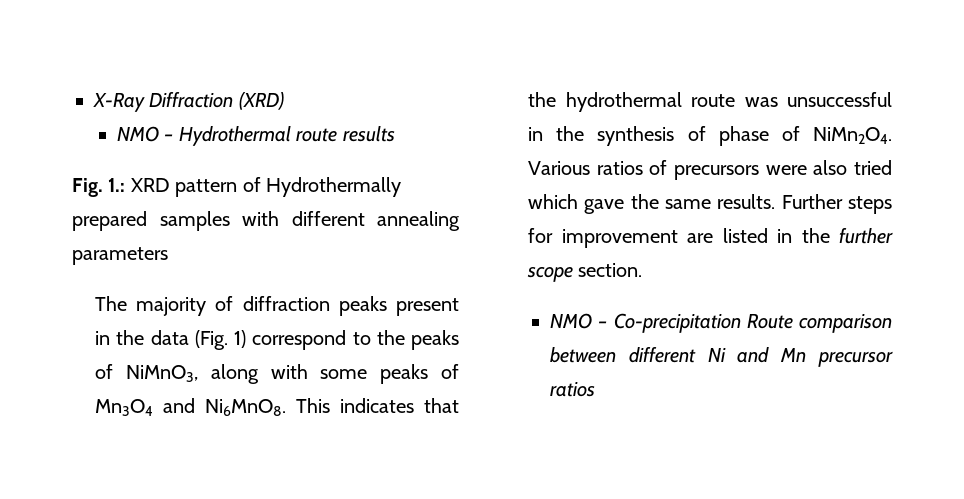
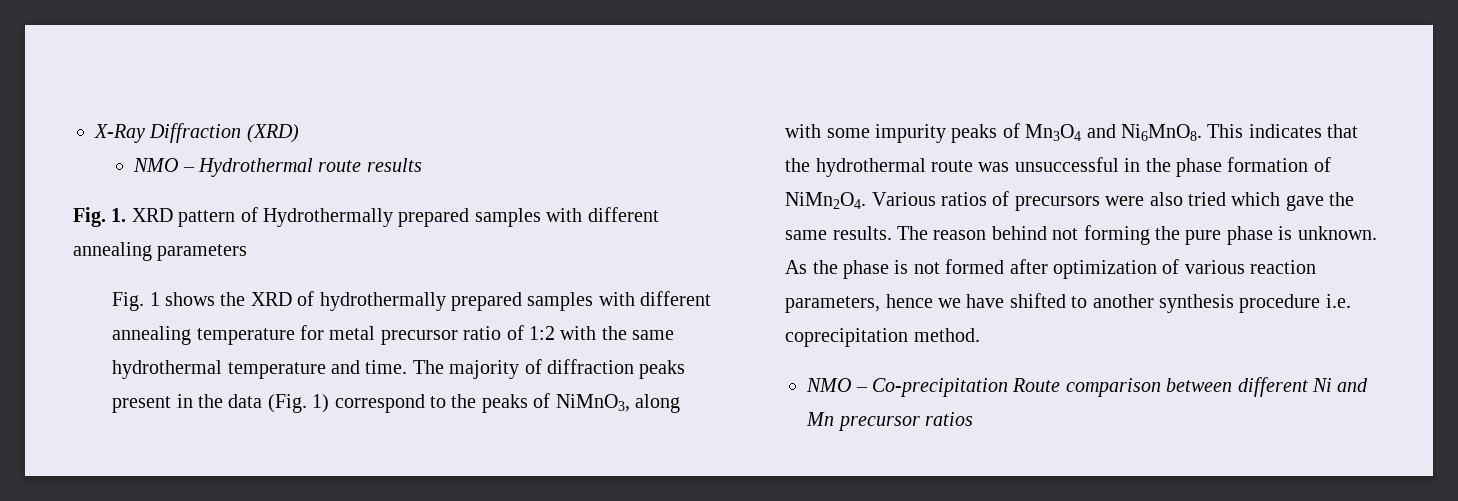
[108,178,126,192] 1.: -> [111,208,127,222] 1.
(168, 256) none -> [112,291,712,311] [112,325,675,345] [112,360,408,379] Fig. 1 shows the XRD of hydrothermally prepared samples with different annealing temperature for metal precursor ratio of 1:2 with the same hydrothermal temperature and time.
(368, 374) none -> [875,124,947,143] impurity
[597,126,769,146] synthesis of phase -> [1176,157,1309,177] phase formation
[781,194,892,214] [528,228,893,248] [527,263,643,282] Further steps for improvement are listed in the further scope section. -> [897,225,1377,245] [785,259,1317,279] [785,293,1351,313] [785,328,980,347] The reason behind not forming the pure phase is unknown. As the phase is not formed after optimization of various reaction parameters, hence we have shifted to another synthesis procedure i.e. coprecipitation method.

